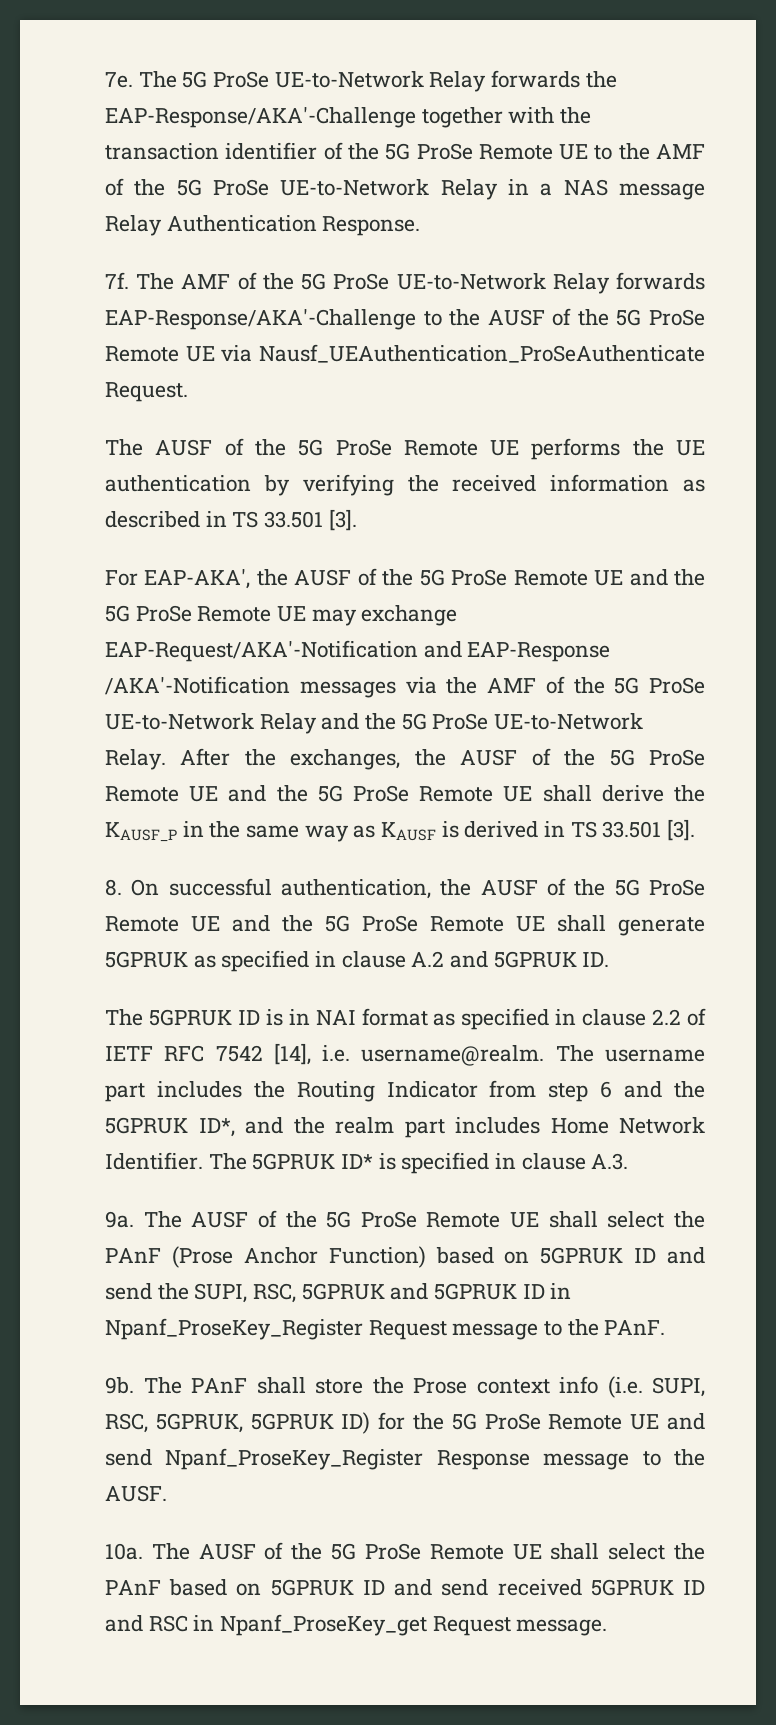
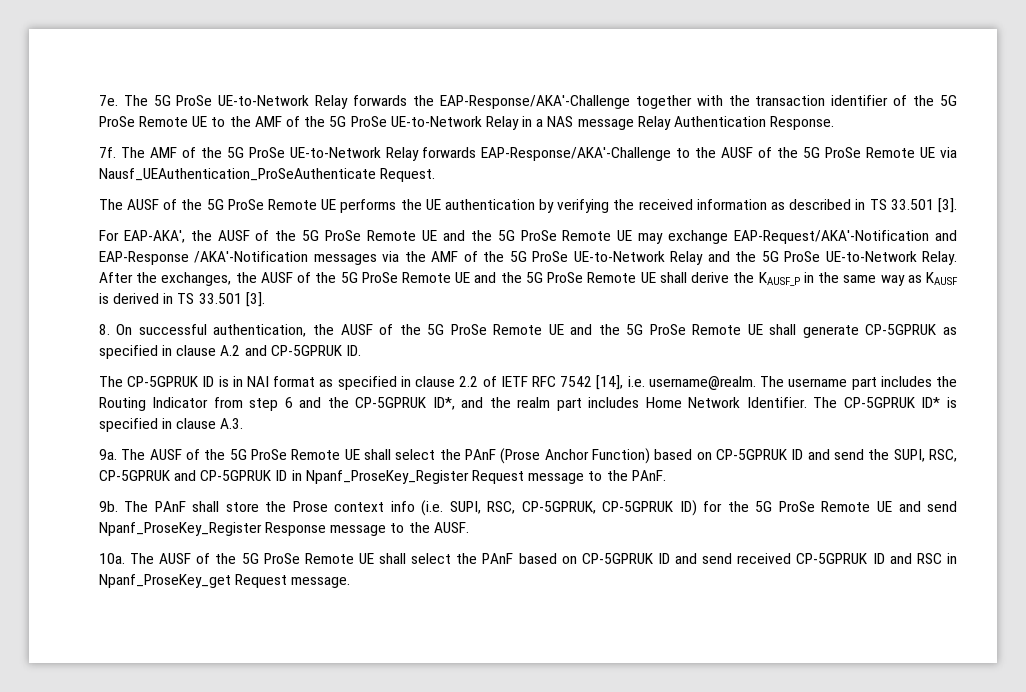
[104,951,188,968] 5GPRUK -> [865,324,937,335] CP-5GPRUK
[493,951,577,968] 5GPRUK -> [270,345,342,356] CP-5GPRUK
[148,1009,232,1026] 5GPRUK -> [127,376,199,387] CP-5GPRUK
[104,1117,188,1134] 5GPRUK -> [355,397,427,408] CP-5GPRUK
[252,1153,336,1170] 5GPRUK -> [843,397,915,408] CP-5GPRUK
[540,1247,624,1264] 5GPRUK -> [715,449,787,460] CP-5GPRUK
[301,1283,518,1300] 5GPRUK and 5GPRUK -> [98,470,272,481] CP-5GPRUK and CP-5GPRUK
[155,1413,334,1433] 5GPRUK, 5GPRUK -> [521,501,674,514] CP-5GPRUK, CP-5GPRUK
[270,1579,354,1596] 5GPRUK -> [581,553,653,564] CP-5GPRUK
[590,1579,674,1596] 5GPRUK -> [796,553,868,564] CP-5GPRUK

